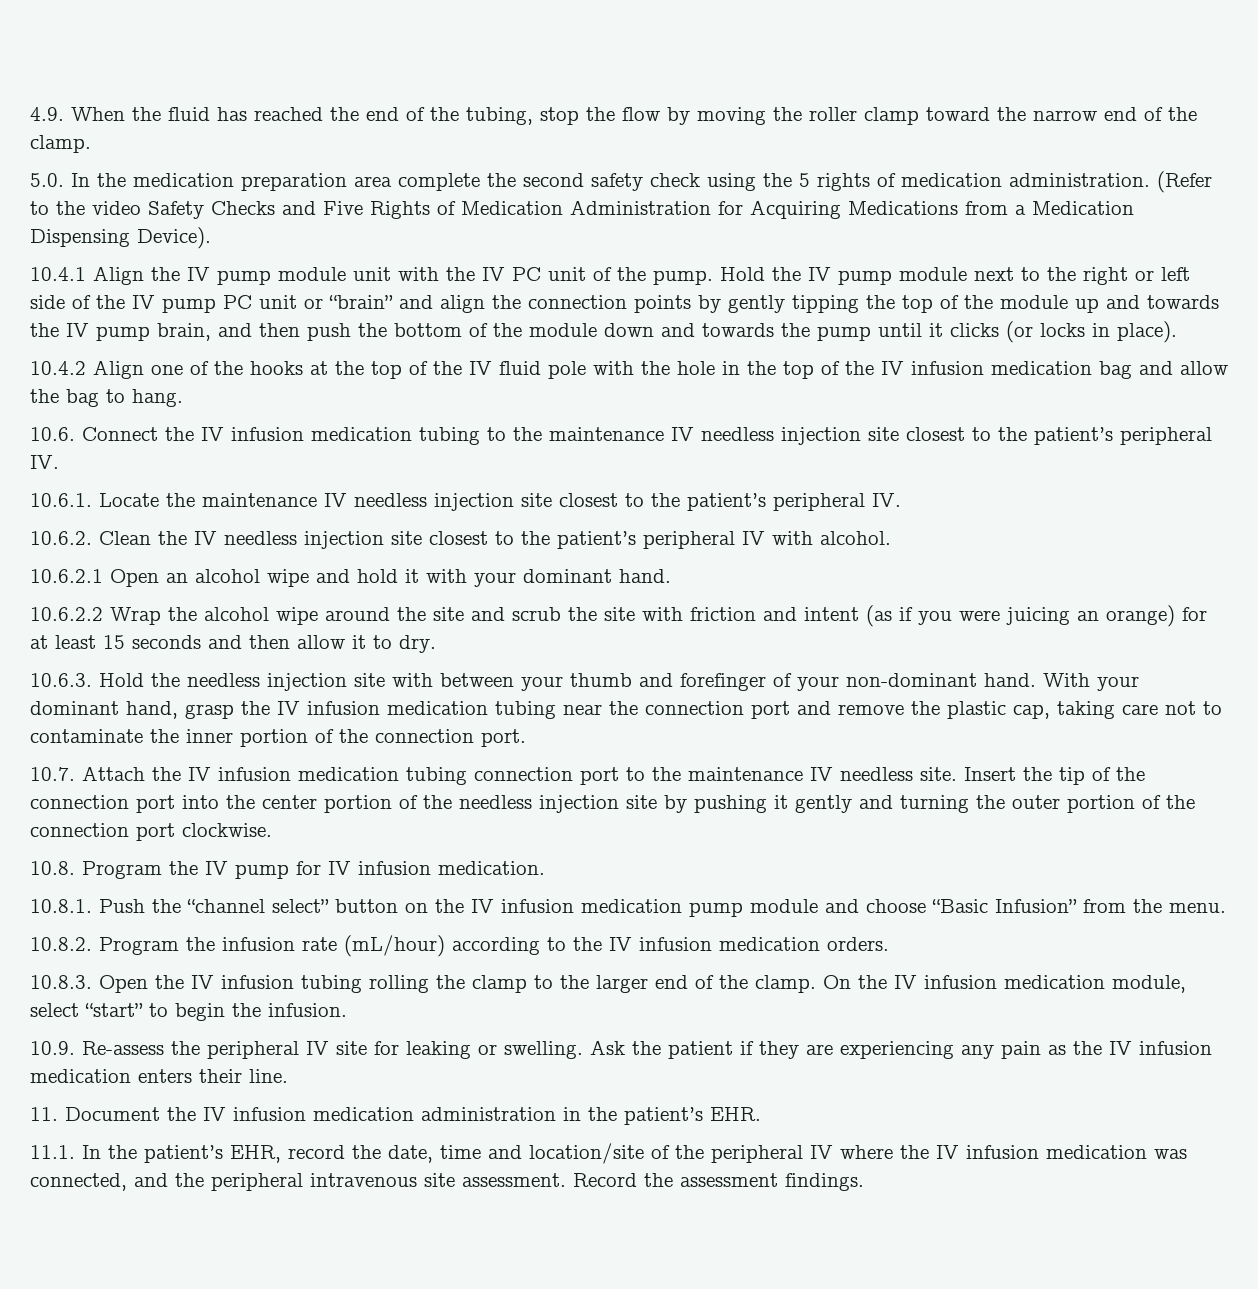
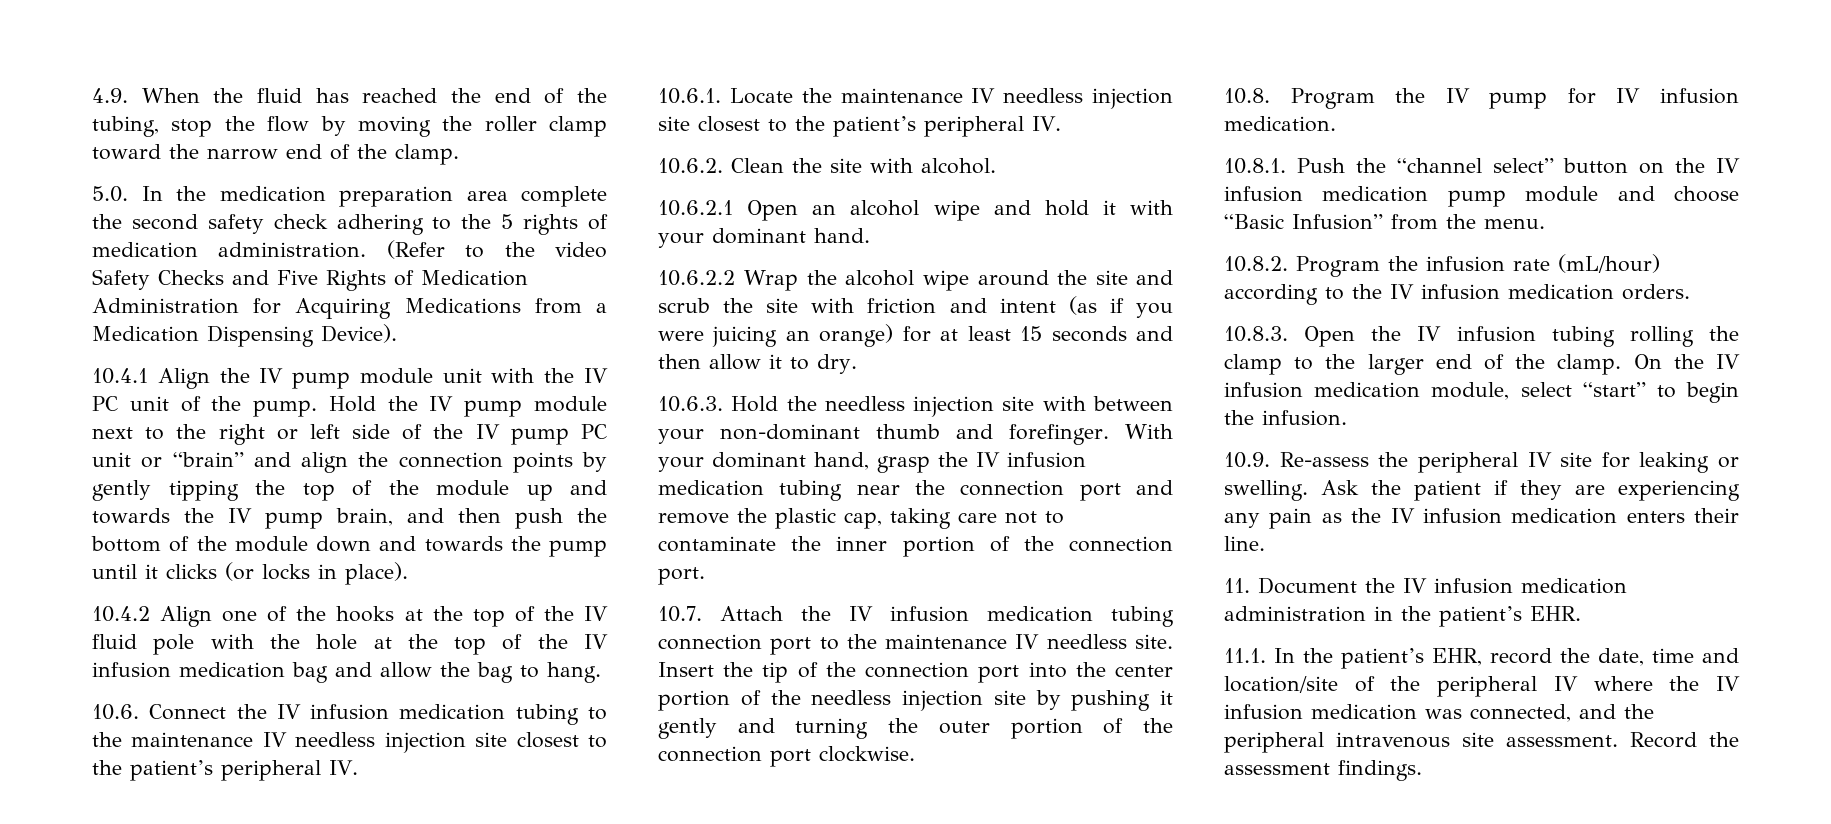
[707,173,756,191] using -> [336,214,452,235] adhering to
[722,361,740,375] in -> [373,637,392,649] at
[194,531,765,549] IV needless injection site closest to the patient’s peripheral IV -> [830,158,862,173] site
(563, 683) none -> [720,424,861,440] non-dominant
[680,673,1036,691] forefinger of your non-dominant hand. -> [1009,424,1110,445] forefinger.

